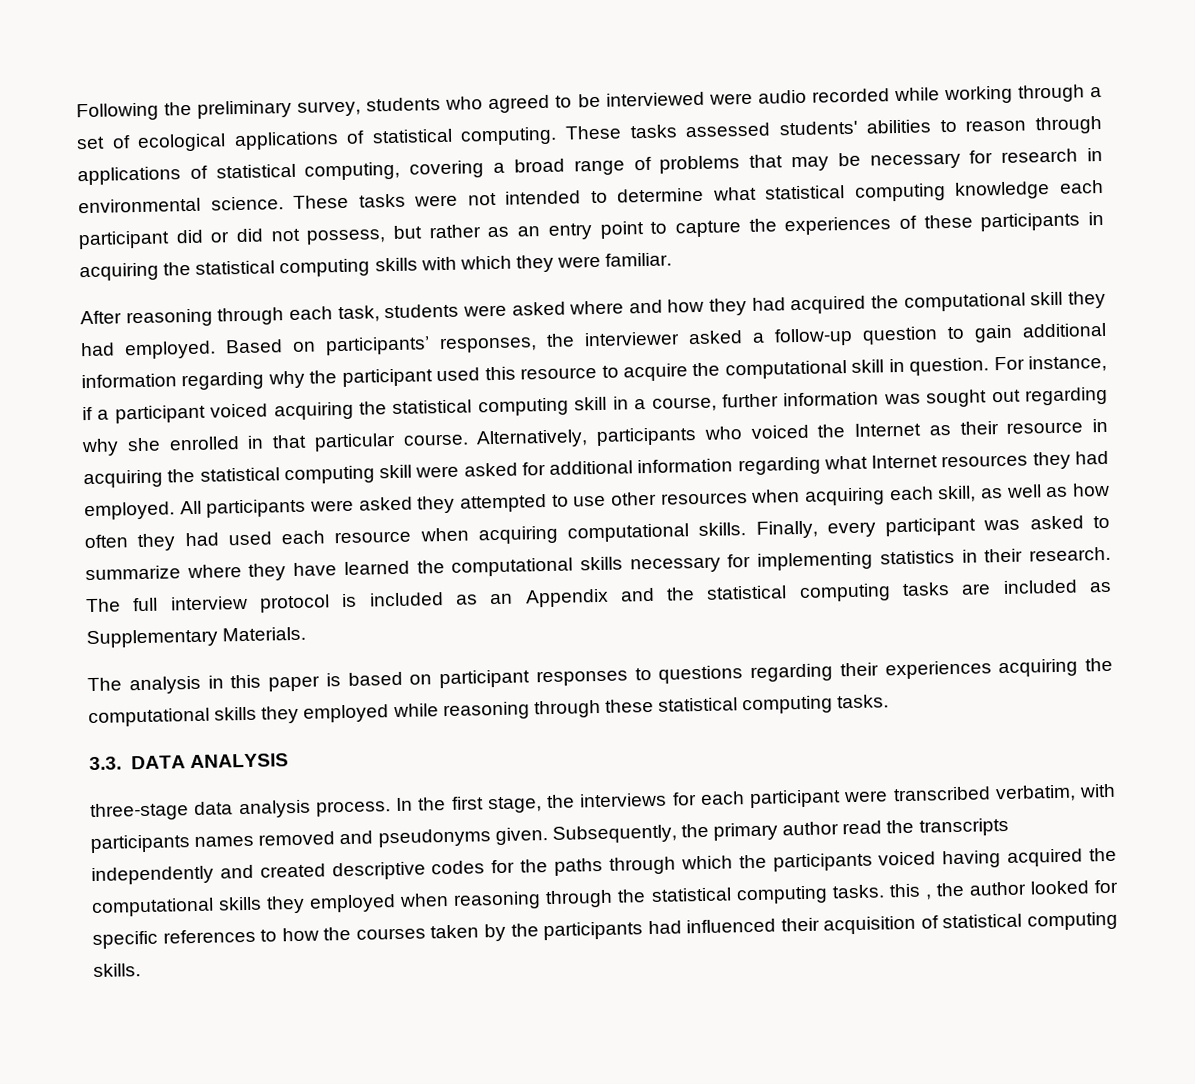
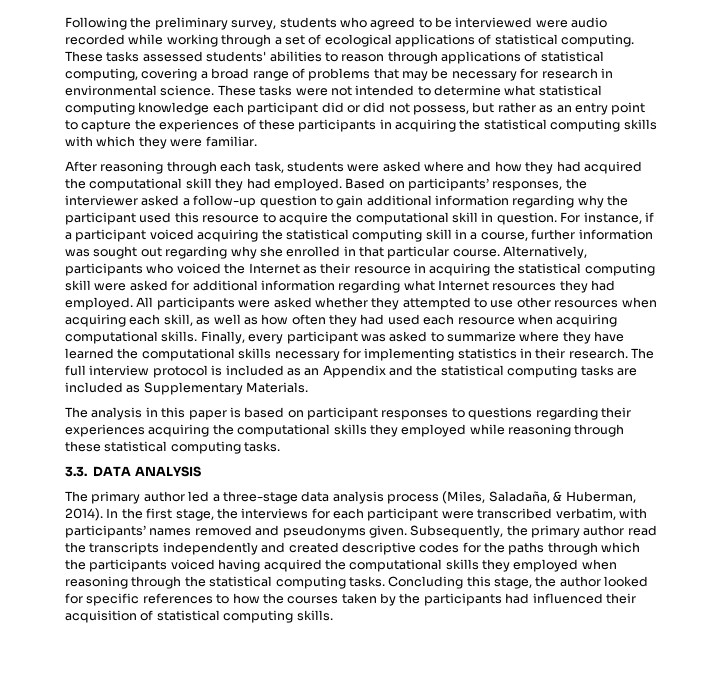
(413, 503) none -> [314,297,368,308] whether
[90,799,391,822] three-stage data analysis process. -> [65,491,636,504] [65,508,103,521] The primary author led a three-stage data analysis process (Miles, Saladaña, & Huberman, 2014).
[90,834,191,854] participants -> [65,525,146,538] participants’
[888,883,932,900] this , -> [388,576,532,589] Concluding this stage,

